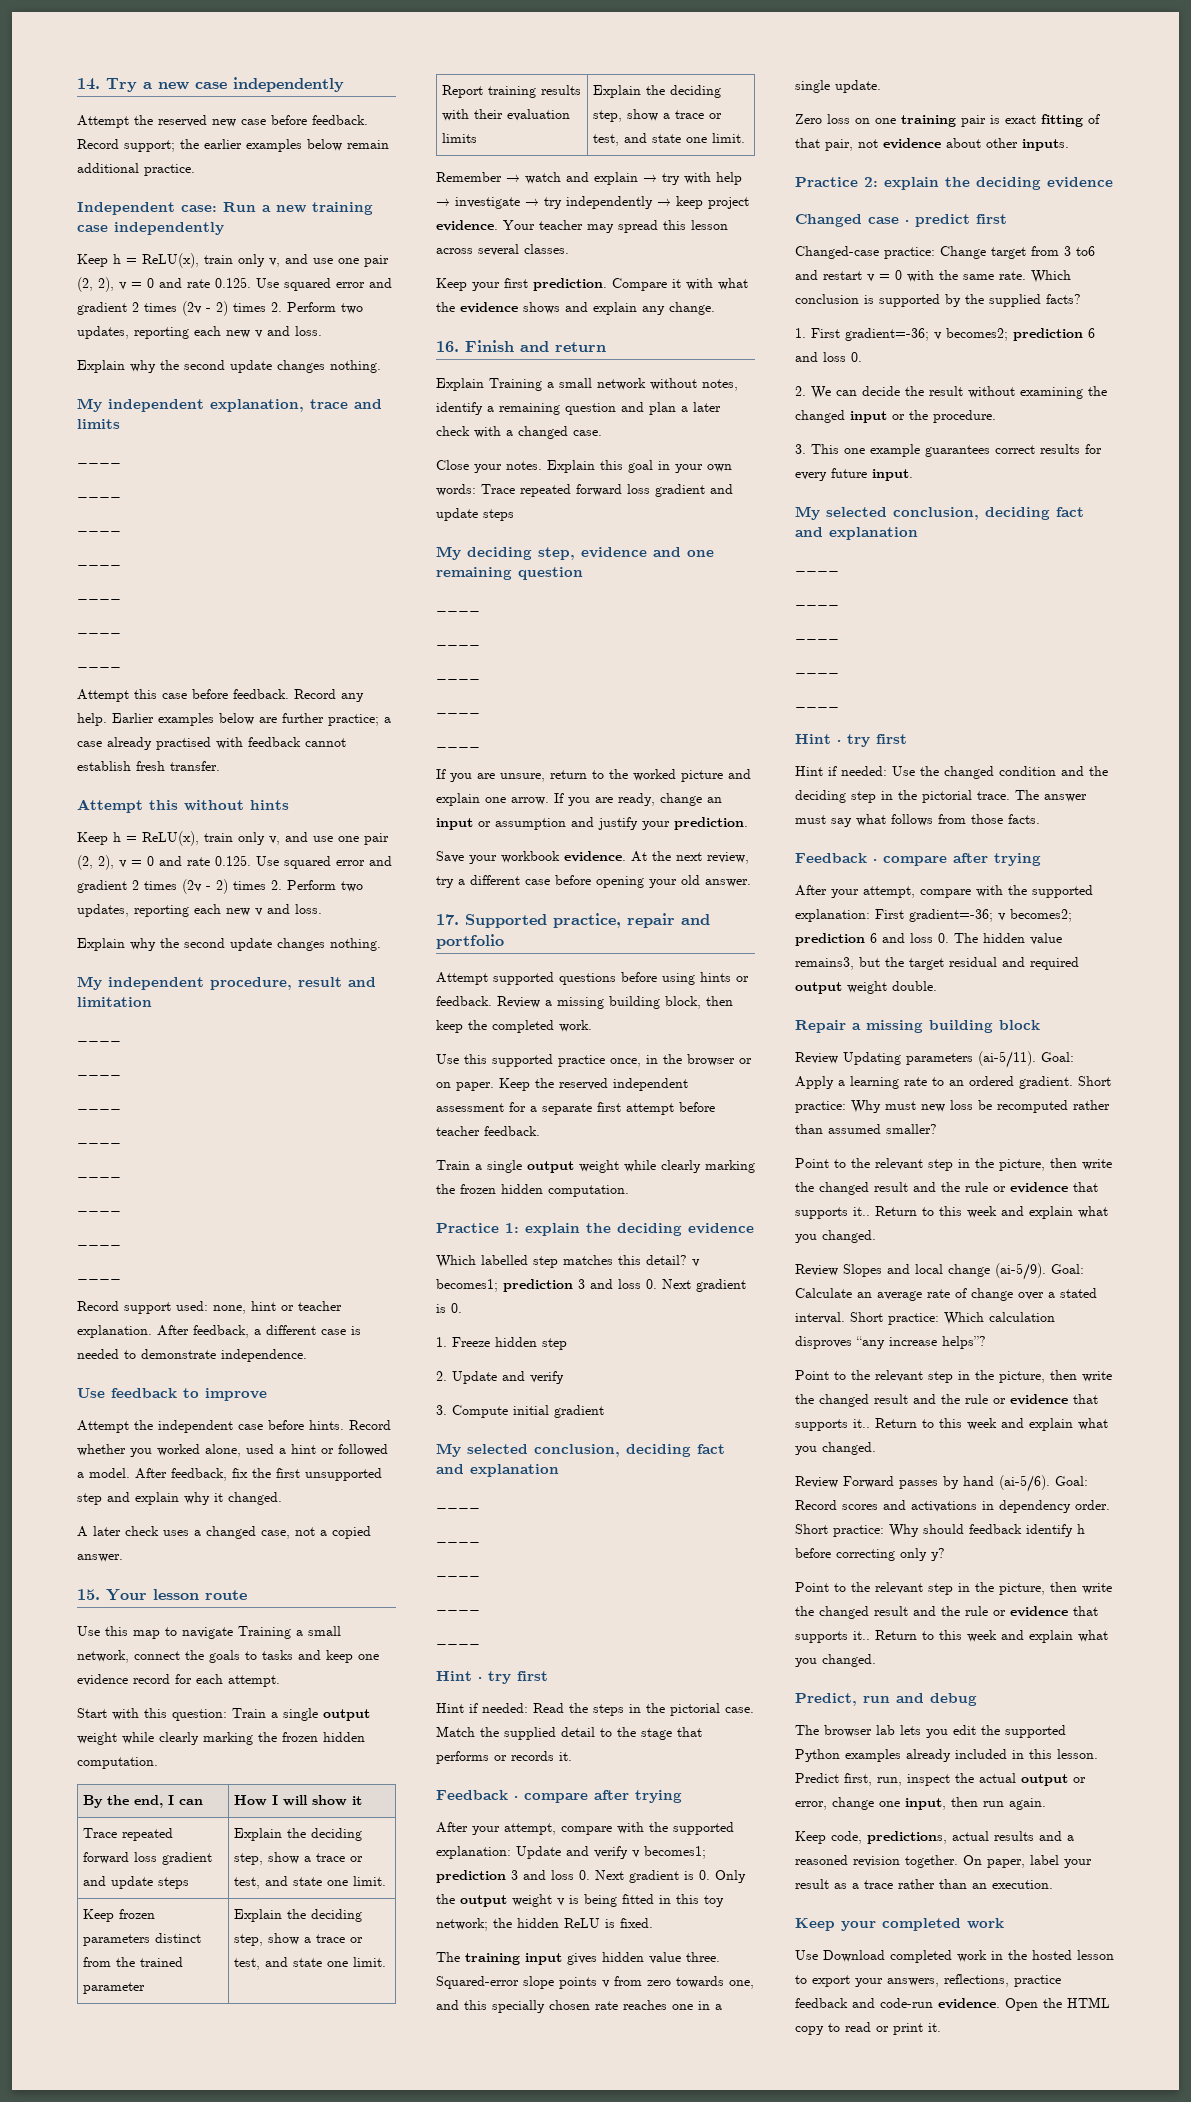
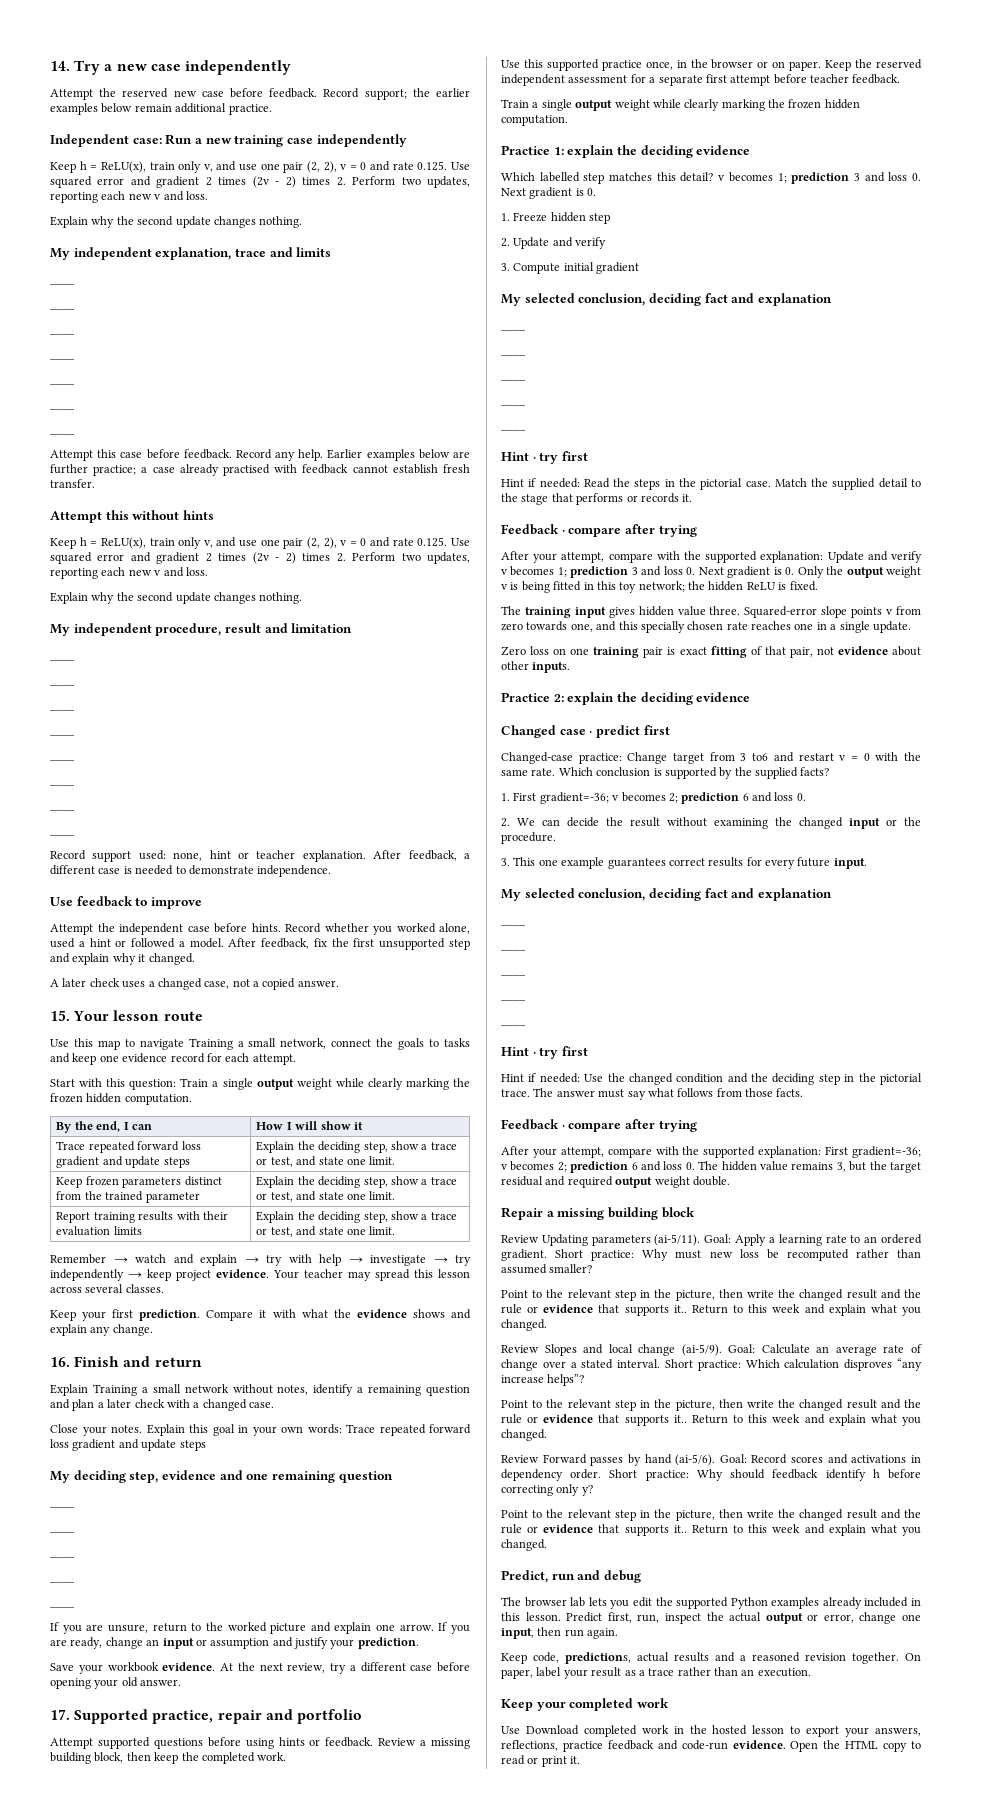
[436,1279,498,1292] becomes1; -> [728,172,787,183] becomes 1;
[644,1846,706,1859] becomes1; -> [510,566,567,577] becomes 1;
[946,328,1008,341] becomes2; -> [621,792,678,803] becomes 2;
[1010,909,1072,922] becomes2; -> [510,1161,567,1172] becomes 2;
[795,957,854,970] remains3, -> [791,1162,846,1172] remains 3,

